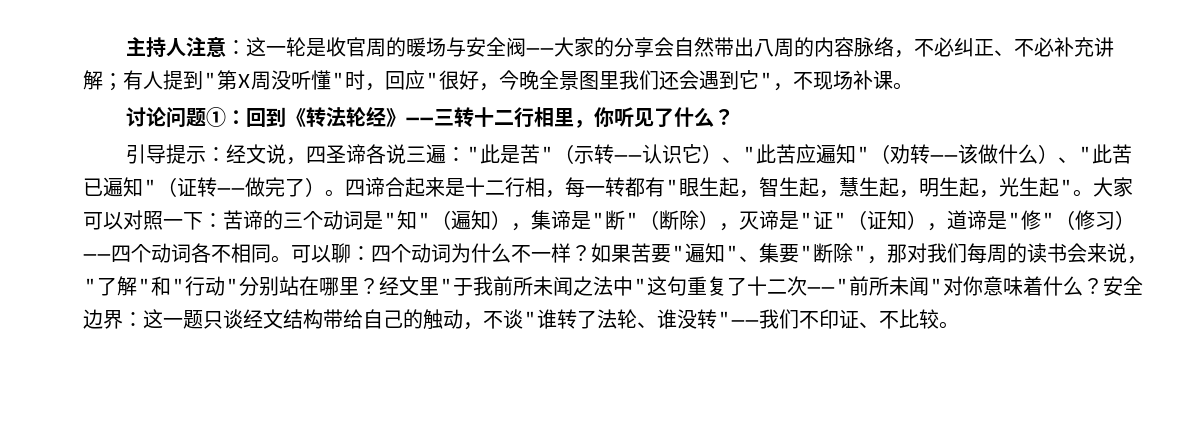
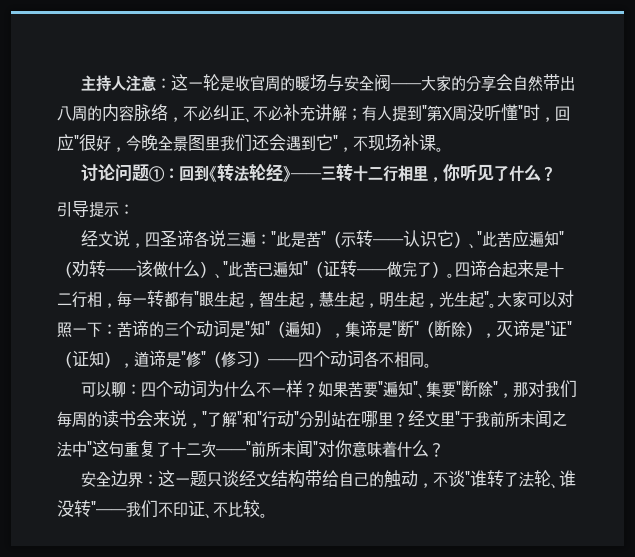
(227, 154) none -> (134, 209) //
(291, 259) none -> (432, 365) //
(1103, 286) none -> (444, 450) //

